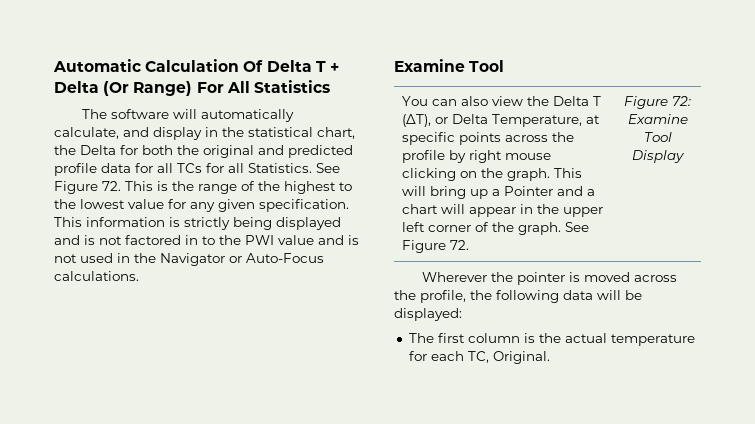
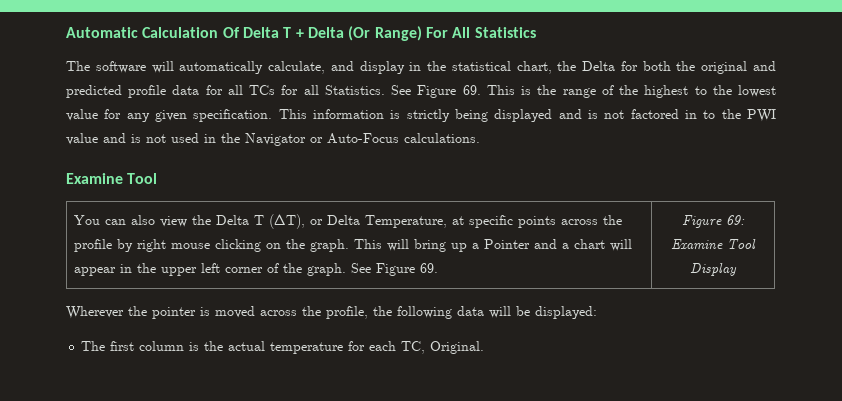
[102,181,121,191] 72. -> [462,85,481,95] 69.
[449,240,469,250] [624,96,691,109] 72. | Figure 72: -> [420,263,439,273] [682,215,745,228] 69. | Figure 69:

